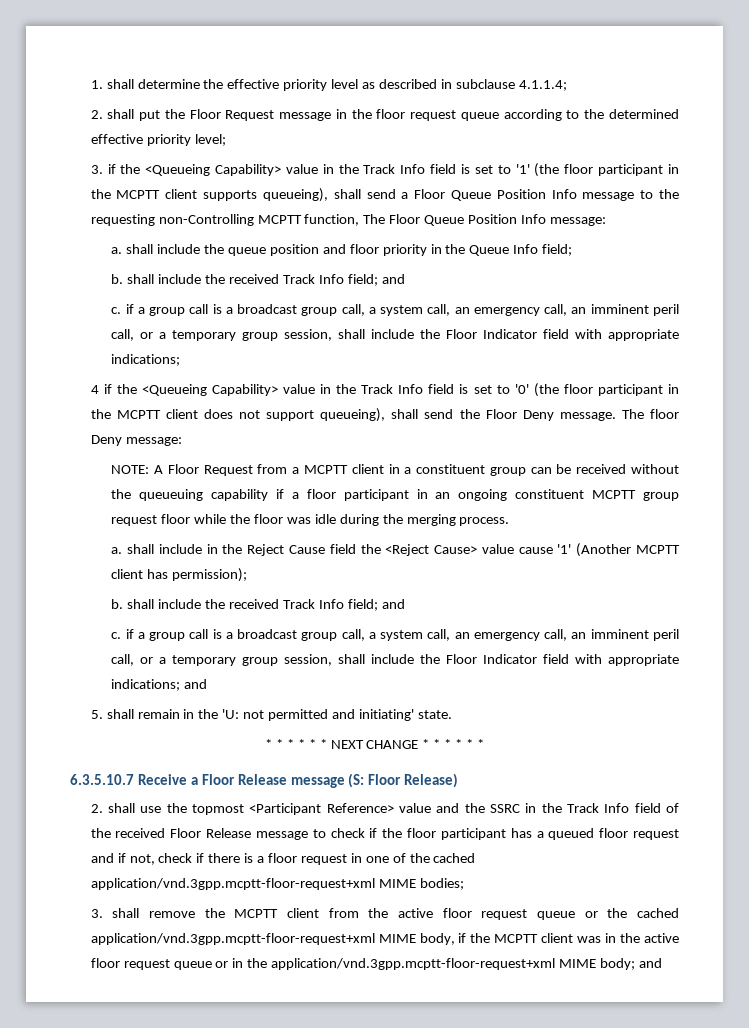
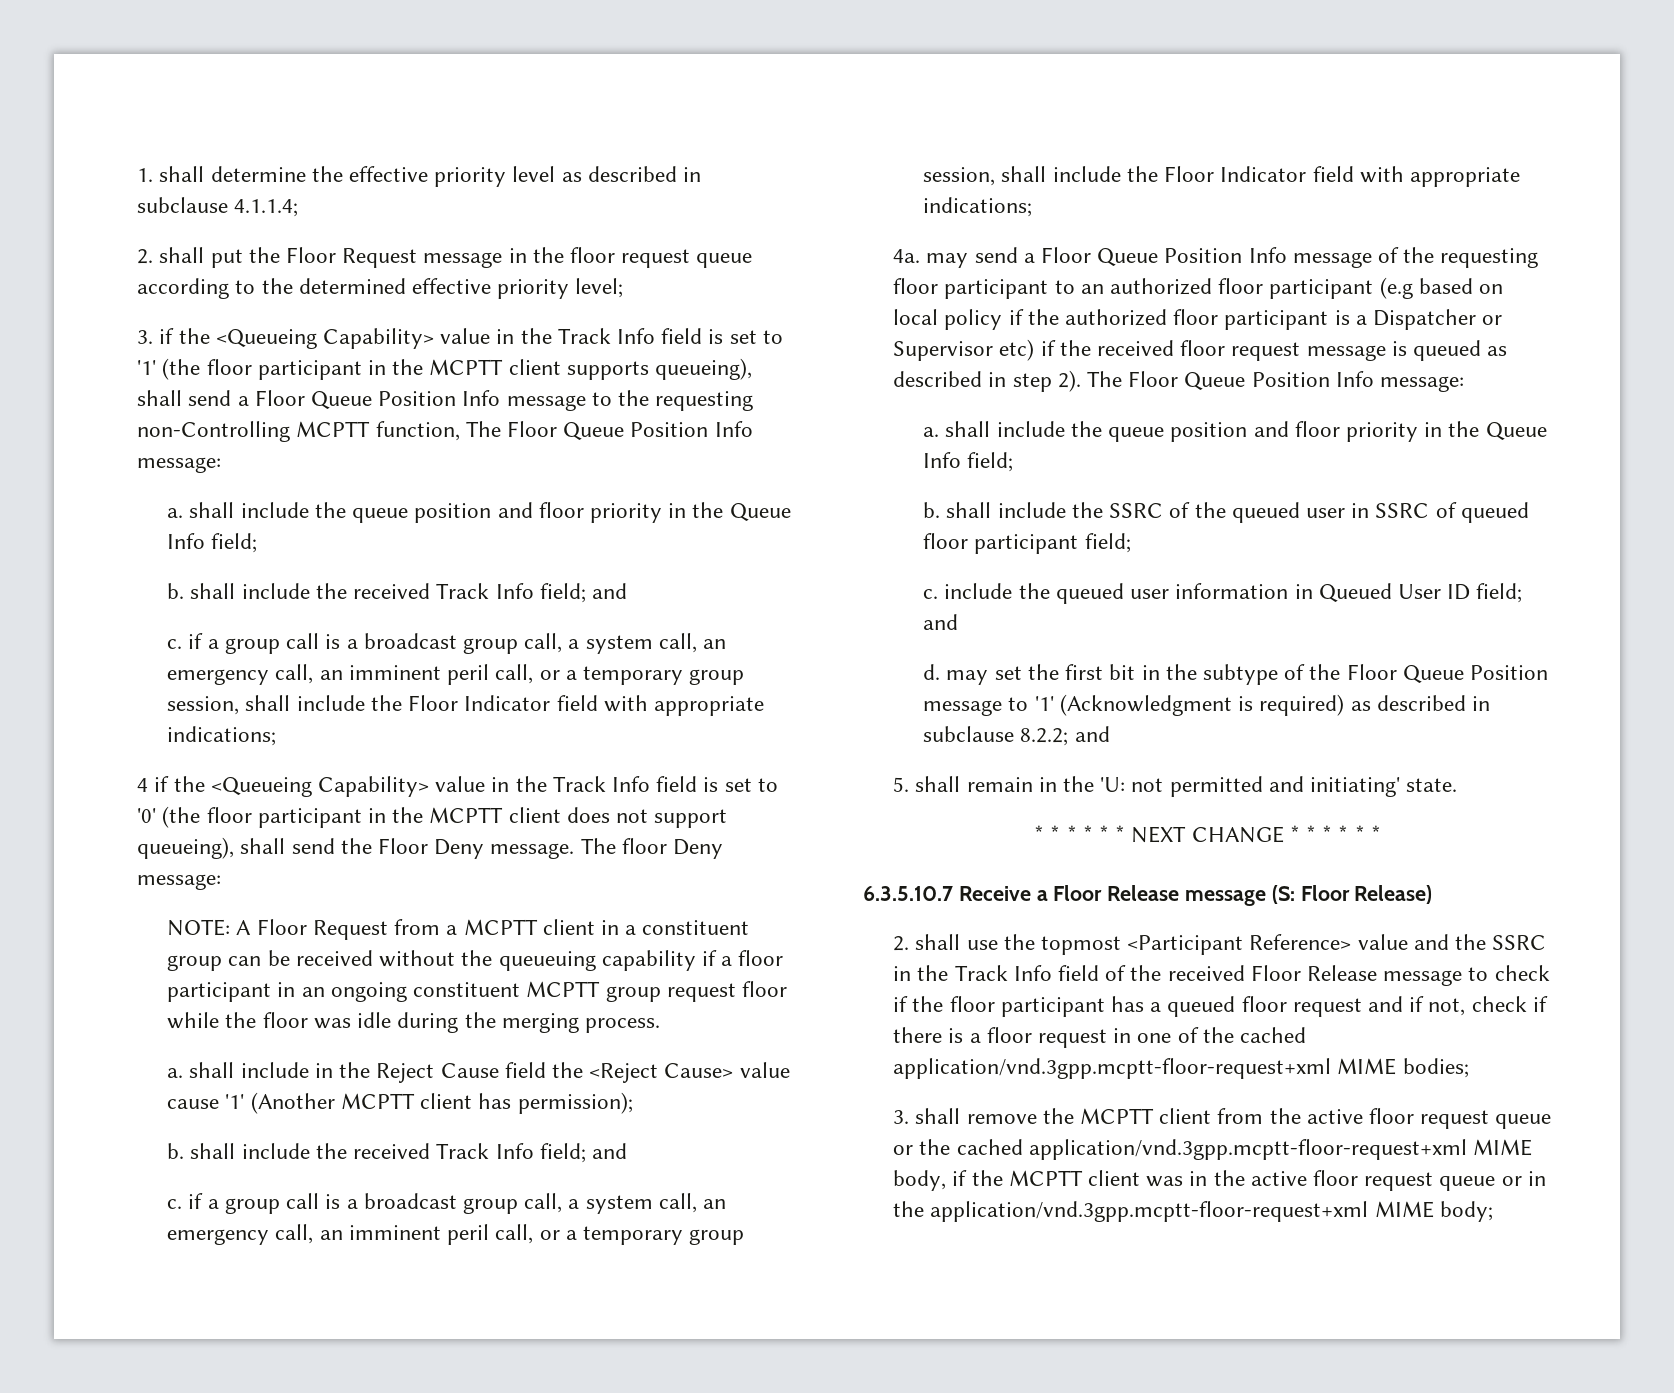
(181, 685) none -> [893,247,1539,268] [893,277,1504,299] [893,309,1503,330] [893,339,1508,361] [893,370,1465,392] [923,421,1547,442] [923,452,1014,472] [923,502,1529,523] [923,533,1131,554] [923,583,1523,604] [923,614,959,630] [923,664,1548,685] [923,694,1490,716] [923,726,1069,746] // 4a. may send a Floor Queue Position Info message of the requesting floor participant to an authorized floor participant (e.g based on local policy if the authorized floor participant is a Dispatcher or Supervisor etc) if the received floor request message is queued as described in step 2). The Floor Queue Position Info message: // a. shall include the queue position and floor priority in the Queue Info field; // b. shall include the SSRC of the queued user in SSRC of queued floor participant field; // c. include the queued user information in Queued User ID field; and // d. may set the first bit in the subtype of the Floor Queue Position message to '1' (Acknowledgment is required) as described in subclause 8.2.2;
[638,958,662,968] and -> (1493, 1211) none

